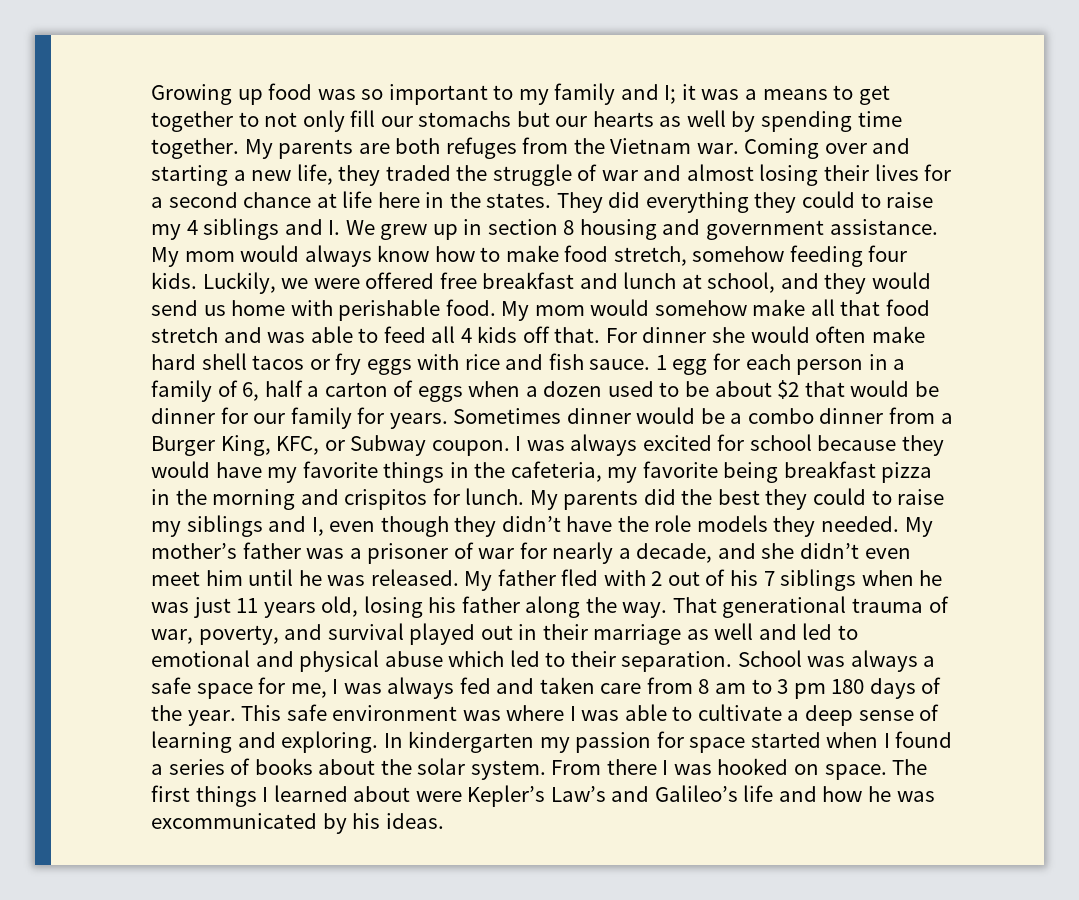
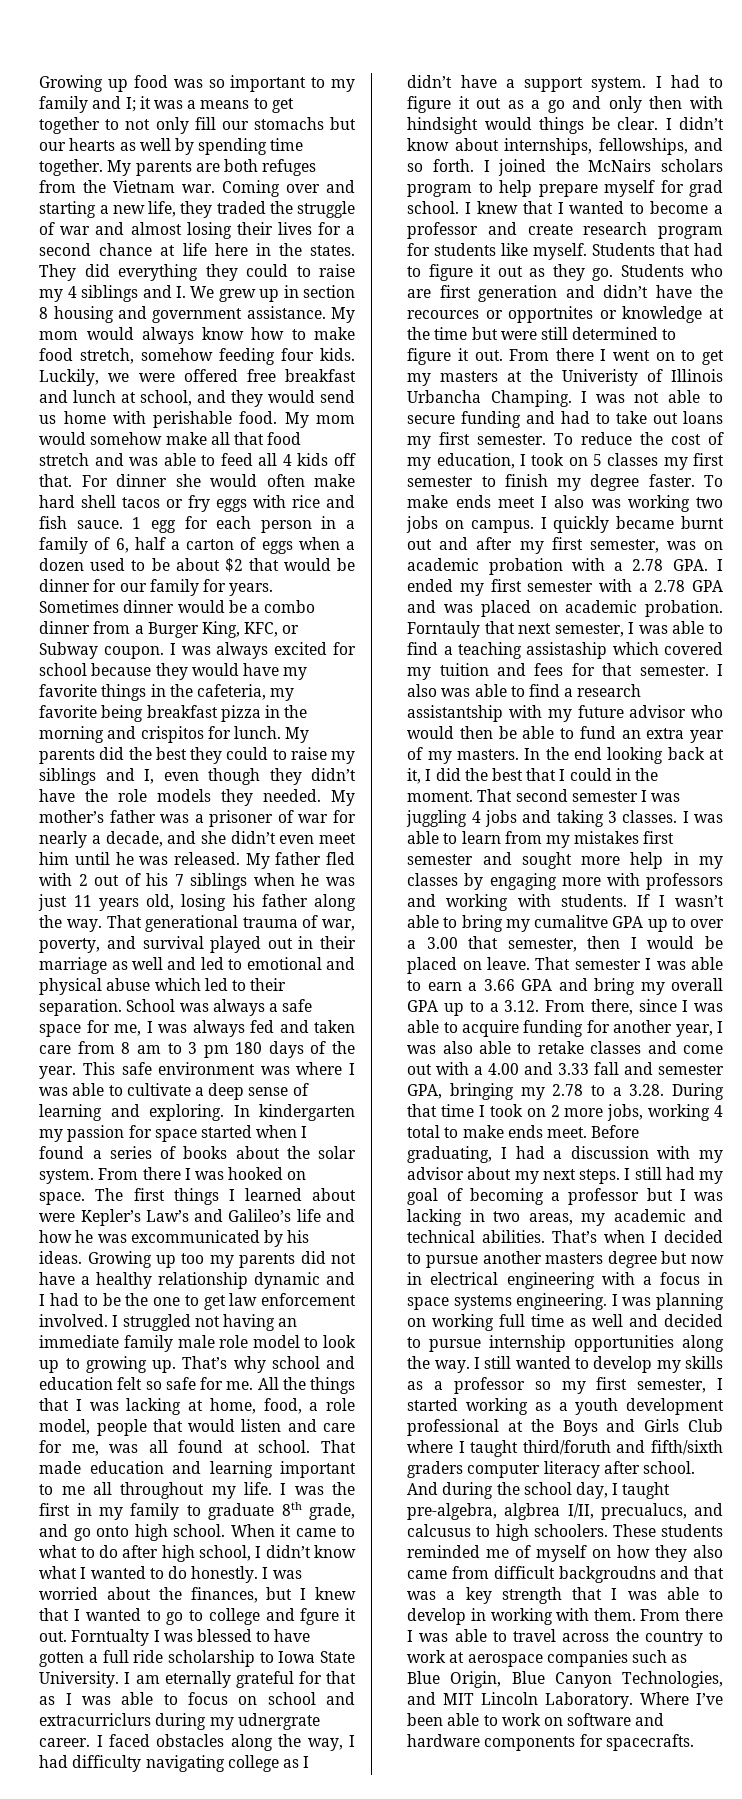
(444, 821) none -> [87,1251,356,1268] [39,1272,355,1289] [39,1293,356,1310] [39,1314,298,1331] [39,1335,357,1352] [39,1356,355,1373] [39,1377,356,1394] [39,1398,356,1415] [39,1419,355,1436] [39,1440,356,1456] [39,1461,356,1478] [39,1482,355,1499] [39,1502,355,1520] [39,1524,355,1541] [39,1545,357,1562] [39,1566,302,1583] [39,1587,356,1603] [39,1608,356,1625] [39,1629,311,1646] [39,1650,355,1667] [39,1671,357,1688] [39,1692,356,1705] [39,1713,320,1730] [39,1734,355,1751] [39,1755,310,1772] [407,75,723,92] [407,96,723,113] [407,117,724,134] [407,138,723,155] [407,159,723,176] [407,180,723,197] [407,201,723,214] [407,222,723,239] [407,243,723,260] [407,264,723,281] [407,285,723,302] [407,306,724,323] [407,327,677,340] [407,348,724,365] [407,369,723,386] [407,390,723,407] [407,411,723,428] [407,432,724,449] [407,453,724,470] [407,474,723,491] [407,495,723,512] [406,516,724,533] [407,537,723,554] [407,558,723,575] [407,579,723,596] [407,600,723,617] [407,621,723,638] [407,642,723,659] [407,663,723,680] [407,684,642,697] [407,705,723,722] [407,726,724,743] [407,747,724,764] [407,768,658,784] [407,789,681,802] [406,810,723,827] [407,831,675,848] [407,852,723,869] [407,873,723,890] [407,894,724,911] [407,915,724,932] [407,936,723,952] [407,957,723,974] [407,978,723,995] [407,999,723,1016] [407,1020,723,1037] [407,1041,723,1054] [407,1062,724,1075] [407,1083,724,1100] [407,1104,723,1121] [407,1125,640,1138] [407,1146,723,1163] [407,1167,723,1184] [407,1188,723,1205] [407,1209,723,1226] [407,1230,723,1243] [407,1251,724,1268] [407,1272,723,1289] [407,1293,724,1310] [407,1314,723,1331] [407,1335,724,1352] [407,1356,723,1373] [407,1377,723,1394] [407,1398,724,1415] [407,1419,723,1436] [407,1440,723,1457] [407,1461,695,1478] [407,1482,671,1499] [407,1503,723,1520] [407,1524,723,1541] [407,1545,723,1562] [407,1566,724,1583] [407,1587,723,1604] [407,1608,723,1625] [407,1629,723,1646] [407,1650,688,1667] [407,1671,723,1688] [407,1692,723,1709] [407,1713,665,1726] [407,1734,694,1751] Growing up too my parents did not have a healthy relationship dynamic and I had to be the one to get law enforcement involved. I struggled not having an immediate family male role model to look up to growing up. That’s why school and education felt so safe for me. All the things that I was lacking at home, food, a role model, people that would listen and care for me, was all found at school. That made education and learning important to me all throughout my life. I was the first in my family to graduate 8th grade, and go onto high school. When it came to what to do after high school, I didn’t know what I wanted to do honestly. I was worried about the finances, but I knew that I wanted to go to college and fgure it out. Forntualty I was blessed to have gotten a full ride scholarship to Iowa State University. I am eternally grateful for that as I was able to focus on school and extracurriclurs during my udnergrate career. I faced obstacles along the way, I had difficulty navigating college as I didn’t have a support system. I had to figure it out as a go and only then with hindsight would things be clear. I didn’t know about internships, fellowships, and so forth. I joined the McNairs scholars program to help prepare myself for grad school. I knew that I wanted to become a professor and create research program for students like myself. Students that had to figure it out as they go. Students who are first generation and didn’t have the recources or opportnites or knowledge at the time but were still determined to figure it out. From there I went on to get my masters at the Univeristy of Illinois Urbancha Champing. I was not able to secure funding and had to take out loans my first semester. To reduce the cost of my education, I took on 5 classes my first semester to finish my degree faster. To make ends meet I also was working two jobs on campus. I quickly became burnt out and after my first semester, was on academic probation with a 2.78 GPA. I ended my first semester with a 2.78 GPA and was placed on academic probation. Forntauly that next semester, I was able to find a teaching assistaship which covered my tuition and fees for that semester. I also was able to find a research assistantship with my future advisor who would then be able to fund an extra year of my masters. In the end looking back at it, I did the best that I could in the moment. That second semester I was juggling 4 jobs and taking 3 classes. I was able to learn from my mistakes first semester and sought more help in my classes by engaging more with professors and working with students. If I wasn’t able to bring my cumalitve GPA up to over a 3.00 that semester, then I would be placed on leave. That semester I was able to earn a 3.66 GPA and bring my overall GPA up to a 3.12. From there, since I was able to acquire funding for another year, I was also able to retake classes and come out with a 4.00 and 3.33 fall and semester GPA, bringing my 2.78 to a 3.28. During that time I took on 2 more jobs, working 4 total to make ends meet. Before graduating, I had a discussion with my advisor about my next steps. I still had my goal of becoming a professor but I was lacking in two areas, my academic and technical abilities. That’s when I decided to pursue another masters degree but now in electrical engineering with a focus in space systems engineering. I was planning on working full time as well and decided to pursue internship opportunities along the way. I still wanted to develop my skills as a professor so my first semester, I started working as a youth development professional at the Boys and Girls Club where I taught third/foruth and fifth/sixth graders computer literacy after school. And during the school day, I taught pre-algebra, algbrea I/II, precualucs, and calcusus to high schoolers. These students reminded me of myself on how they also came from difficult backgroudns and that was a key strength that I was able to develop in working with them. From there I was able to travel across the country to work at aerospace companies such as Blue Origin, Blue Canyon Technologies, and MIT Lincoln Laboratory. Where I’ve been able to work on software and hardware components for spacecrafts.

